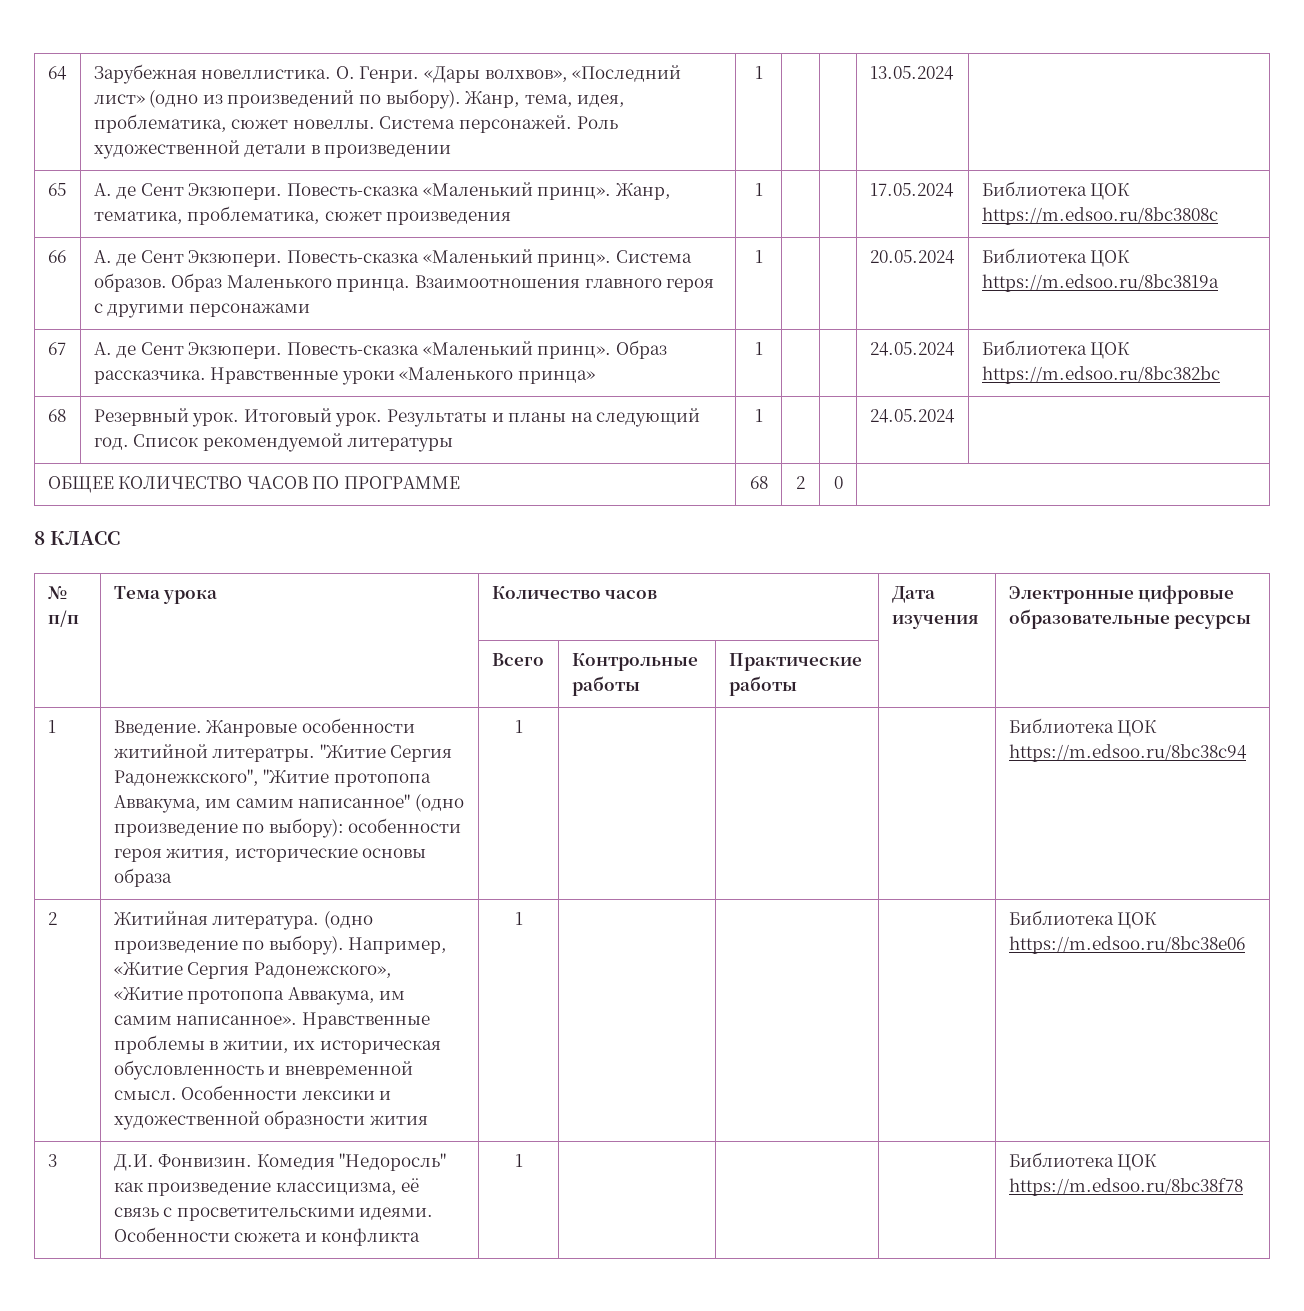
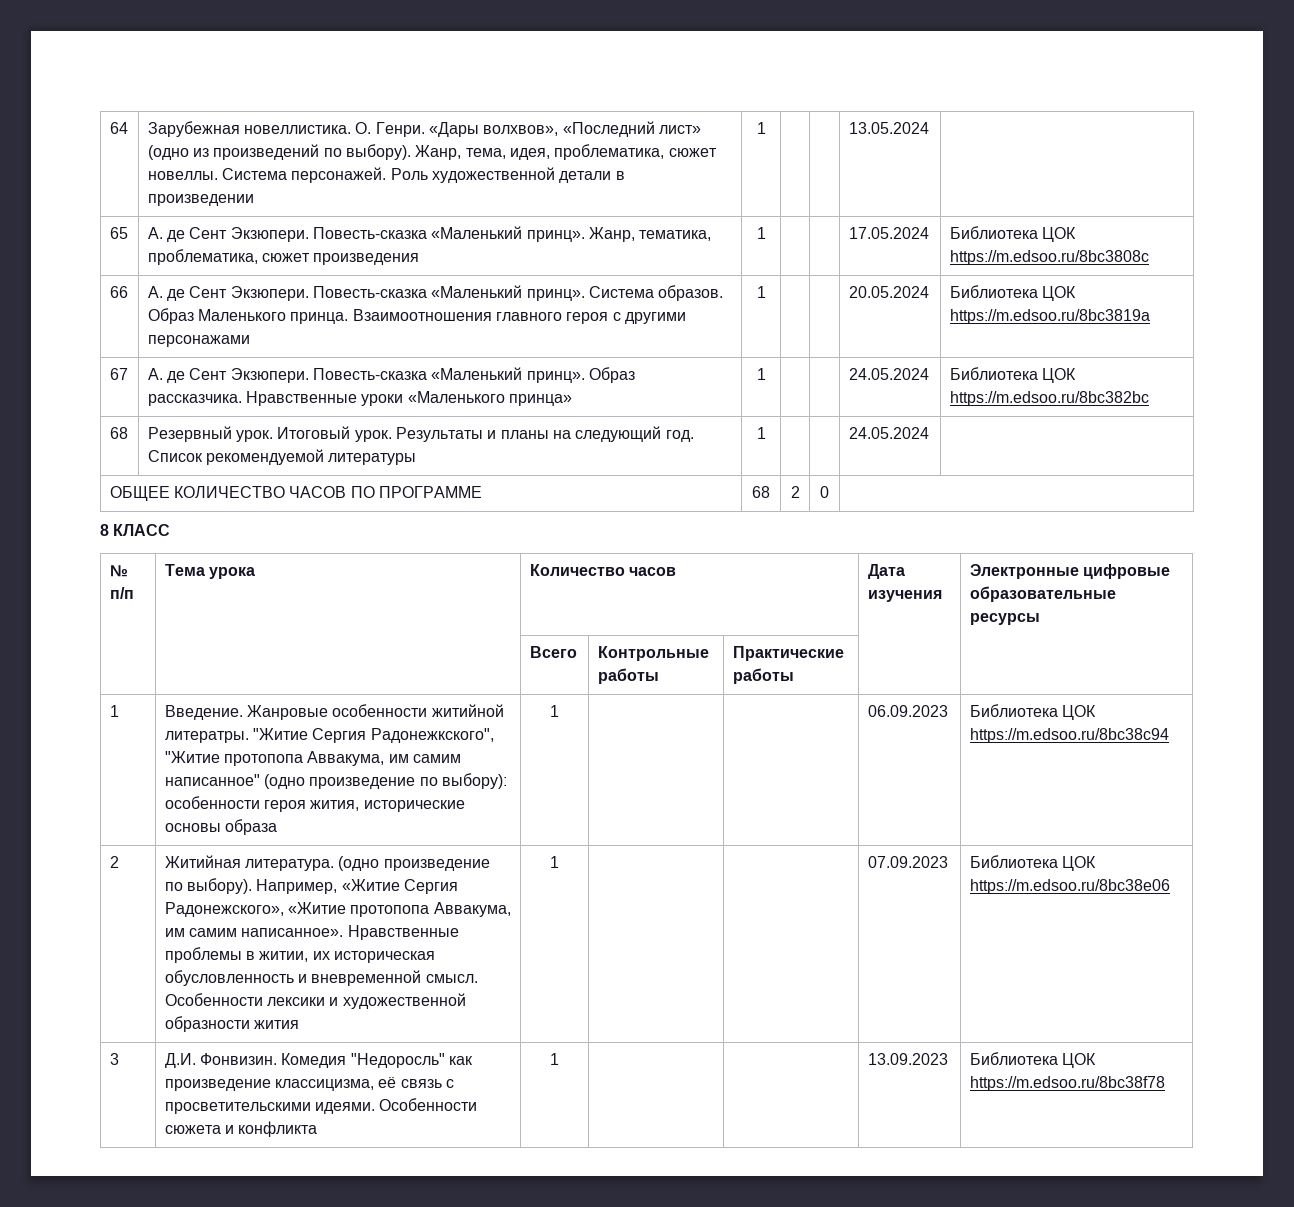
(523, 726) none -> [867,705,948,717] 06.09.2023
(523, 918) none -> [867,856,948,868] 07.09.2023
(523, 1160) none -> [867,1053,948,1065] 13.09.2023

